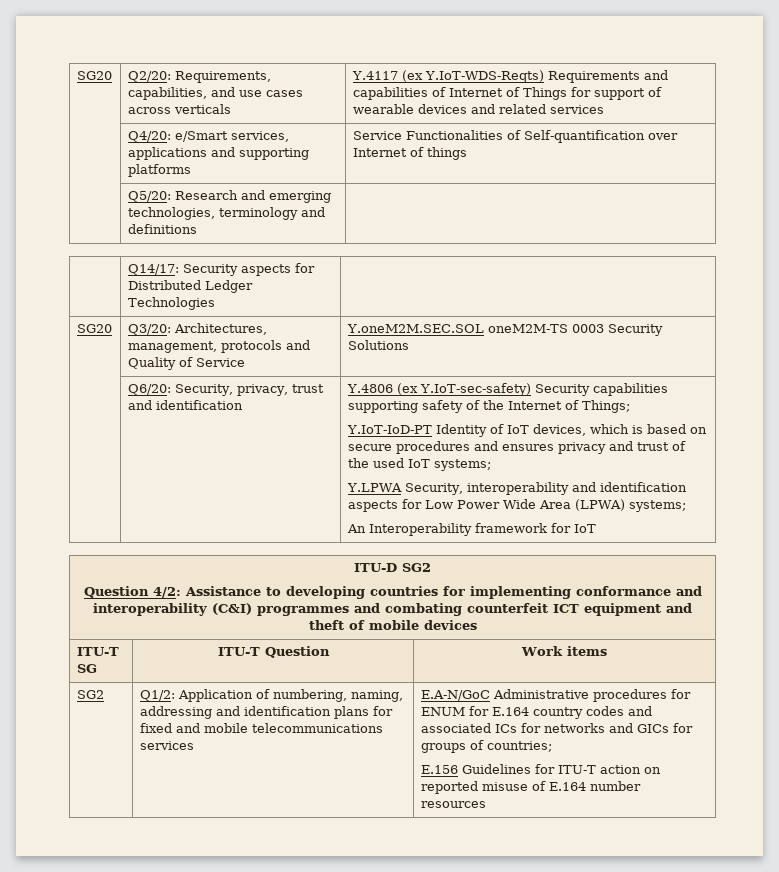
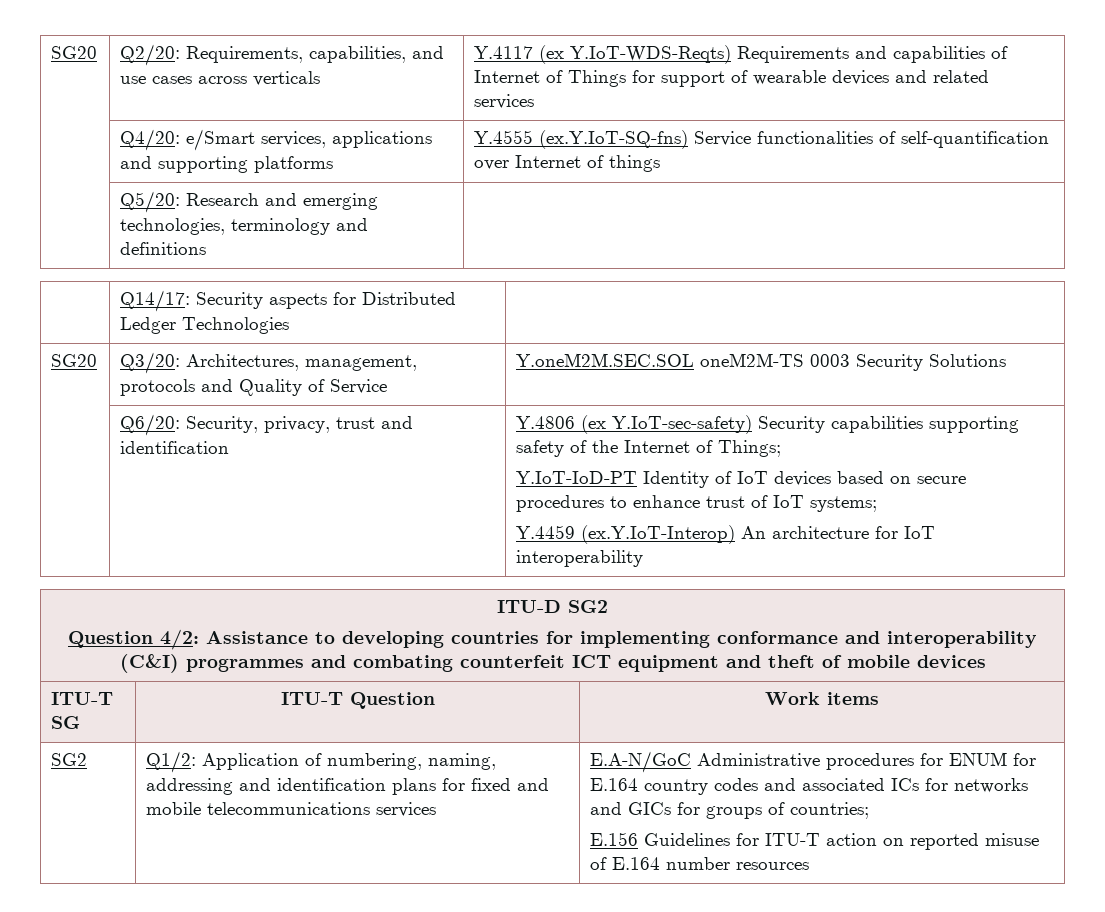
[352,130,645,143] Service Functionalities of Self-quantification -> [474,130,1050,149] Y.4555 (ex.Y.IoT-SQ-fns) Service functionalities of self-quantification
[532,424,643,436] devices, which is -> [774,471,832,486] devices
[473,441,686,454] [347,458,491,471] [346,482,687,495] [347,499,686,512] [346,523,547,536] and ensures privacy and trust of the used IoT systems; // Y.LPWA Security, interoperability and identification aspects for Low Power Wide Area (LPWA) systems; // An Interoperability framework -> [610,495,878,512] [516,525,870,544] to enhance trust of IoT systems; // Y.4459 (ex.Y.IoT-Interop) An architecture
(596, 528) none -> [516,550,644,567] interoperability

